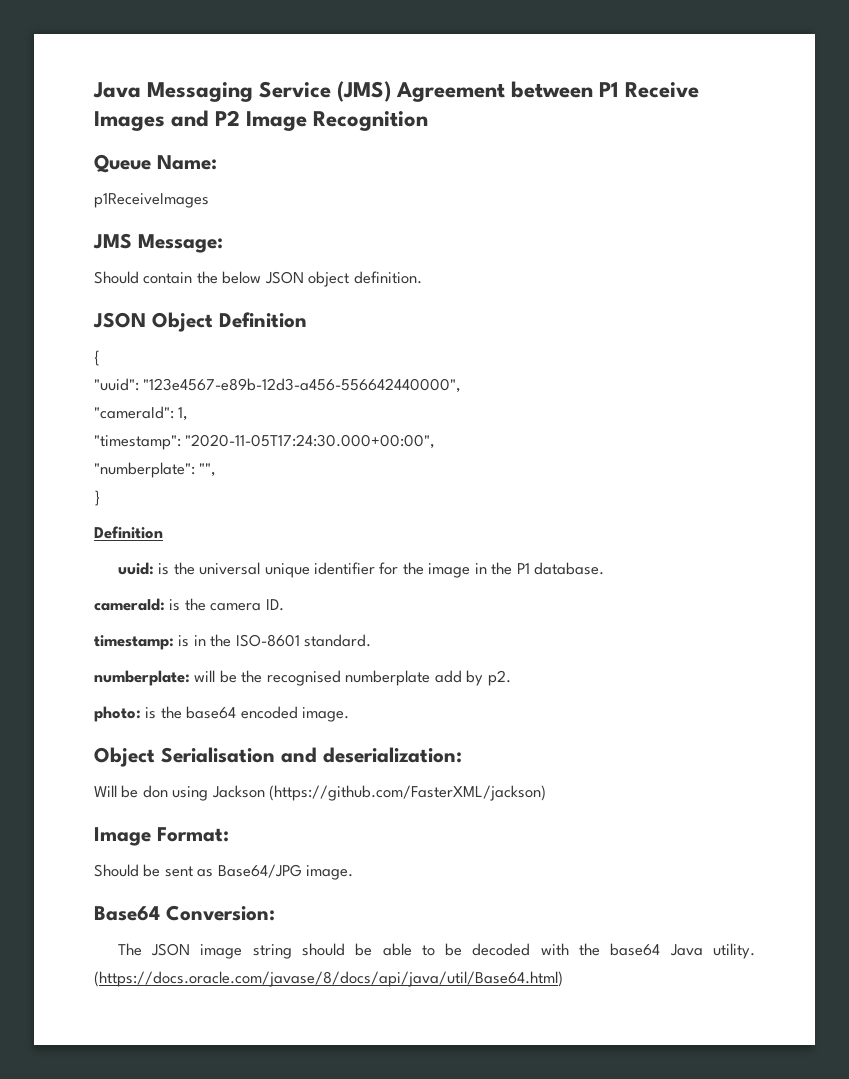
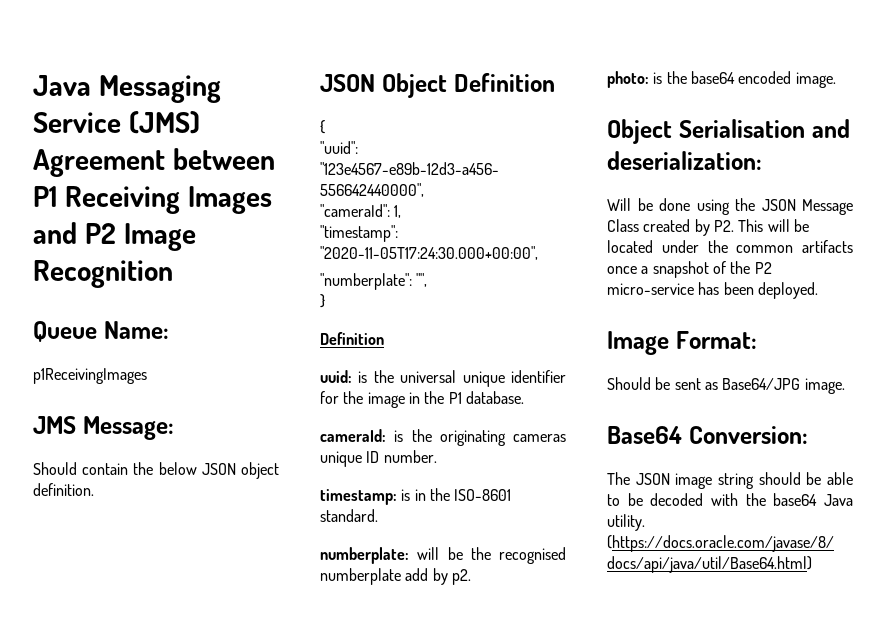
[624,82,699,98] Receive -> [64,186,180,214] Receiving
[94,193,209,208] p1ReceiveImages -> [33,368,147,384] p1ReceivingImages
[210,599,284,611] camera ID. -> [439,430,566,446] [320,450,437,467] originating cameras unique ID number.
[142,785,547,801] don using Jackson (https://github.com/FasterXML/jackson) -> [659,198,853,215] [607,219,809,236] [607,240,853,253] [607,261,772,278] [607,282,818,299] done using the JSON Message Class created by P2. This will be located under the common artifacts once a snapshot of the P2 micro-service has been deployed.

